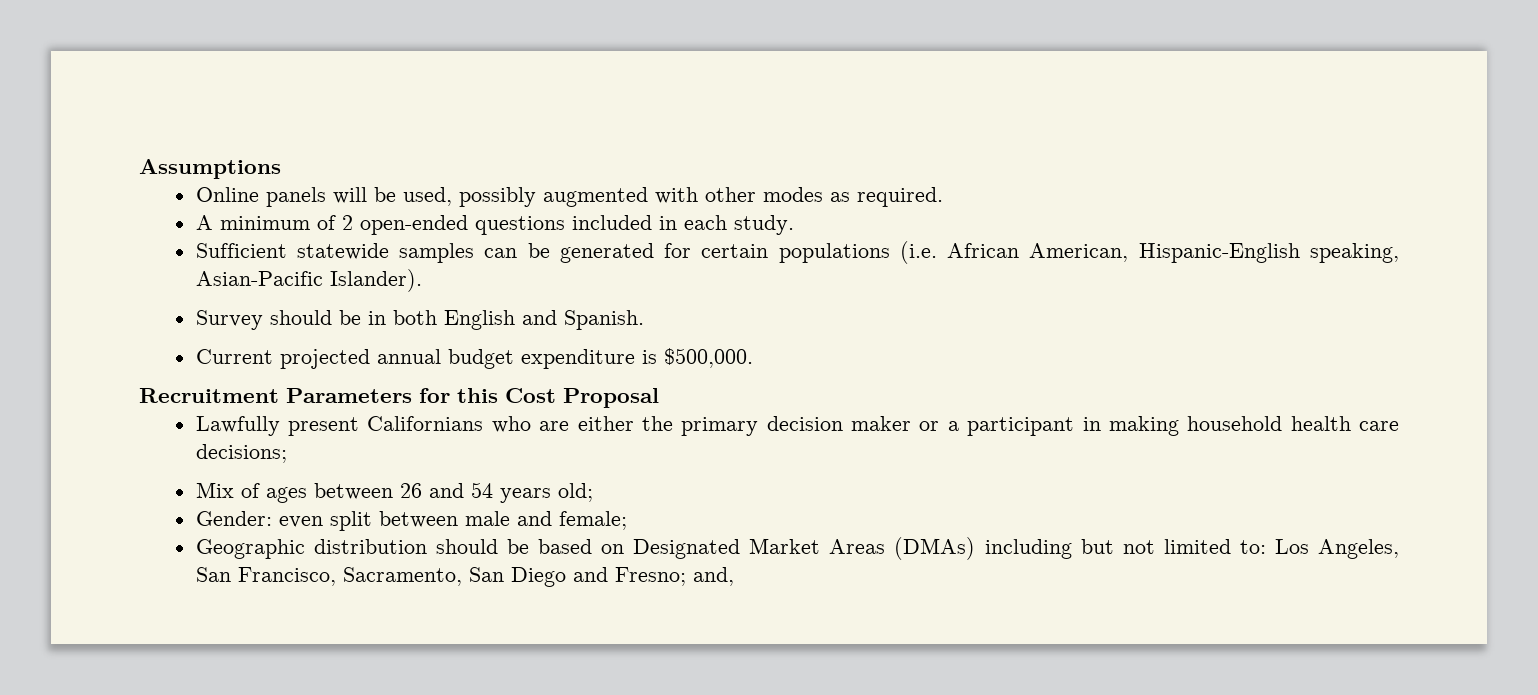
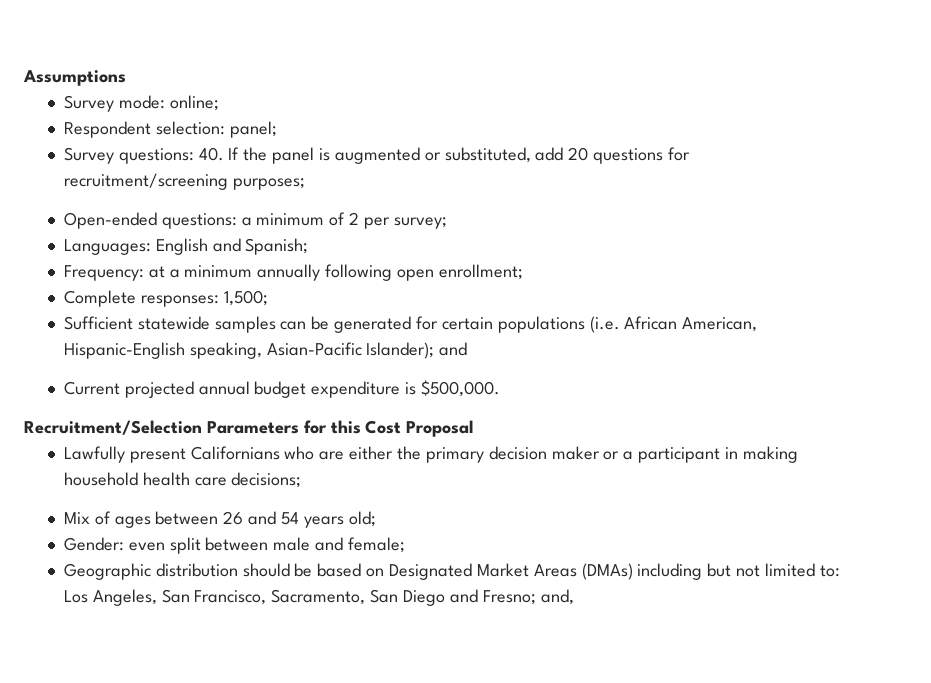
[195,187,943,207] [195,215,794,235] Online panels will be used, possibly augmented with other modes as required. // A minimum of 2 open-ended questions included in each study. -> [63,95,219,112] [63,121,277,138] [63,147,691,164] [63,173,305,190] [63,212,447,229] [63,238,309,255] [63,264,523,281] [63,290,268,307] Survey mode: online; // Respondent selection: panel; // Survey questions: 40. If the panel is augmented or substituted, add 20 questions for recruitment/screening purposes; // Open-ended questions: a minimum of 2 per survey; // Languages: English and Spanish; // Frequency: at a minimum annually following open enrollment; // Complete responses: 1,500;
[329,269,422,292] [195,310,644,330] Islander). // Survey should be in both English and Spanish. -> [366,342,468,359] Islander); and
[139,388,279,403] Recruitment -> [24,420,202,435] Recruitment/Selection

